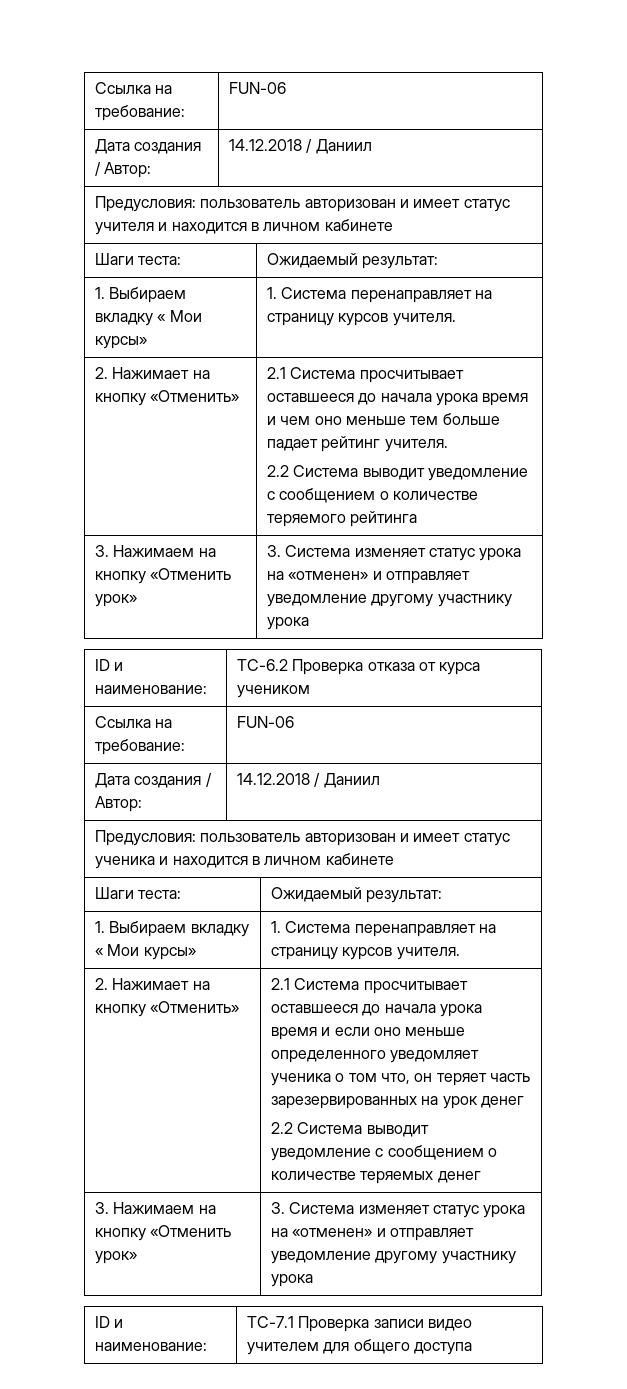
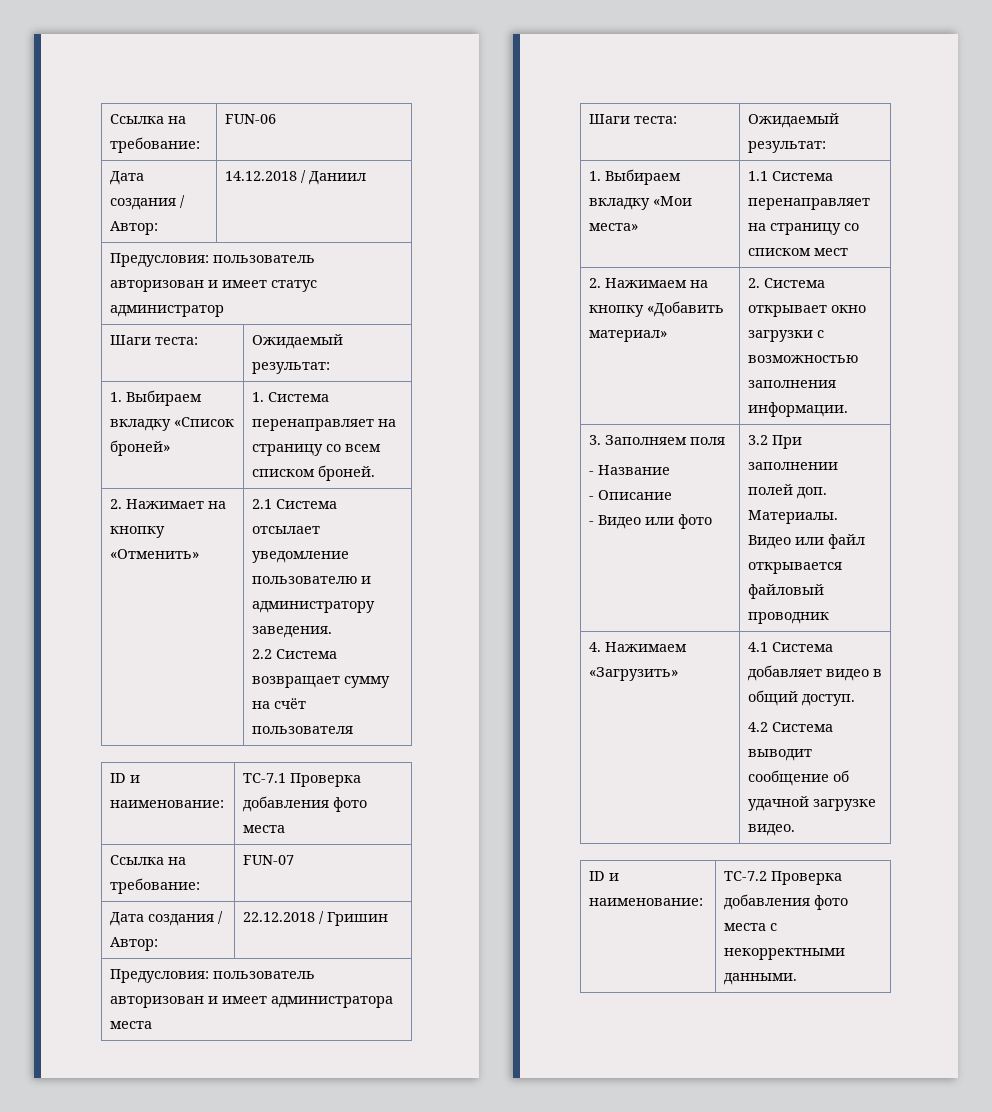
[95,219,393,235] [95,253,182,265] [267,253,439,269] [95,287,187,303] [95,310,202,326] [95,336,148,349] [267,287,493,303] [267,313,456,326] [95,367,210,379] [95,390,240,406] [267,367,464,383] [267,393,529,406] [267,413,500,425] [267,436,448,452] [267,465,529,481] [267,488,479,503] [267,511,418,527] [95,545,216,557] [95,568,232,584] [95,594,138,607] [267,545,522,561] [267,571,471,584] [267,594,512,607] [267,617,310,630] [95,659,124,671] [95,685,208,694] [237,659,481,675] [237,685,311,698] [95,716,173,728] [95,739,186,755] [237,716,295,728] [95,773,212,788] [95,796,143,812] [237,773,380,788] [95,830,510,846] [95,853,394,869] [95,887,182,899] [271,887,443,903] [95,921,249,937] [95,944,196,960] [271,921,497,937] [271,947,460,960] [95,978,210,990] [95,1001,240,1017] [271,978,468,994] [271,1004,483,1017] [271,1027,466,1040] [271,1050,480,1063] [271,1073,530,1086] [271,1096,525,1109] [271,1122,429,1137] [271,1145,498,1161] [271,1171,481,1184] [95,1202,216,1214] [95,1225,232,1241] [95,1251,138,1264] [271,1202,526,1218] [271,1228,475,1241] [271,1251,516,1264] [271,1274,314,1287] [95,1316,124,1328] [95,1342,208,1351] [247,1316,473,1332] [247,1339,473,1355] учителя и находится в личном кабинете // Шаги теста: | Ожидаемый результат: // 1. Выбираем вкладку « Мои курсы» | 1. Система перенаправляет на страницу курсов учителя. // 2. Нажимает на кнопку «Отменить» | 2.1 Система просчитывает оставшееся до начала урока время и чем оно меньше тем больше падает рейтинг учителя. // 2.2 Система выводит уведомление с сообщением о количестве теряемого рейтинга // 3. Нажимаем на кнопку «Отменить урок» | 3. Система изменяет статус урока на «отменен» и отправляет уведомление другому участнику урока // ID и наименование: | TC-6.2 Проверка отказа от курса учеником // Ссылка на требование: | FUN-06 // Дата создания / Автор: | 14.12.2018 / Даниил // Предусловия: пользователь авторизован и имеет статус ученика и находится в личном кабинете // Шаги теста: | Ожидаемый результат: // 1. Выбираем вкладку « Мои курсы» | 1. Система перенаправляет на страницу курсов учителя. // 2. Нажимает на кнопку «Отменить» | 2.1 Система просчитывает оставшееся до начала урока время и если оно меньше определенного уведомляет ученика о том что, он теряет часть зарезервированных на урок денег // 2.2 Система выводит уведомление с сообщением о количестве теряемых денег // 3. Нажимаем на кнопку «Отменить урок» | 3. Система изменяет статус урока на «отменен» и отправляет уведомление другому участнику урока // ID и наименование: | TC-7.1 Проверка записи видео учителем для общего доступа -> [109,305,224,317] [109,335,198,345] [251,334,343,349] [251,362,330,374] [109,390,202,406] [109,417,234,431] [109,440,170,456] [251,392,329,402] [251,419,396,431] [251,444,381,456] [251,465,375,481] [109,499,226,509] [109,526,165,538] [109,549,199,559] [251,499,337,509] [251,526,320,534] [251,551,349,563] [251,576,371,584] [251,601,375,613] [251,626,332,638] [251,649,337,659] [251,676,390,688] [251,698,306,709] [251,726,353,734] [109,773,140,783] [109,800,224,808] [242,773,361,787] [242,796,367,812] [242,825,285,833] [109,855,186,865] [109,878,200,894] [242,855,294,865] [109,911,223,926] [109,937,158,951] [242,911,388,926] [109,969,315,983] [109,996,393,1008] [109,1021,152,1029] [588,114,677,124] [747,113,839,128] [747,141,826,153] [588,169,681,185] [588,196,692,210] [588,223,638,231] [747,171,833,181] [747,198,870,210] [747,223,859,235] [747,248,848,256] [588,278,708,288] [588,301,724,317] [588,330,667,342] [747,278,825,288] [747,305,866,317] [747,330,824,342] [747,355,858,363] [747,380,836,388] [747,402,848,417] [588,435,725,445] [588,465,670,475] [588,490,672,500] [588,514,712,529] [747,435,802,449] [747,462,838,470] [747,484,827,499] [747,510,838,524] [747,534,865,549] [747,562,842,574] [747,584,824,599] [747,612,829,624] [588,642,687,652] [588,667,678,681] [747,642,833,652] [747,665,882,681] [747,690,855,706] [747,722,833,732] [747,749,812,761] [747,770,849,786] [747,796,876,811] [747,824,795,836] [588,871,619,881] [588,898,703,906] [723,871,842,885] [723,894,848,910] [723,923,777,931] [723,948,845,960] [723,973,797,985] администратор // Шаги теста: | Ожидаемый результат: // 1. Выбираем вкладку «Список броней» | 1. Система перенаправляет на страницу со всем списком броней. // 2. Нажимает на кнопку «Отменить» | 2.1 Система отсылает уведомление пользователю и администратору заведения. // 2.2 Система возвращает сумму на счёт пользователя // ID и наименование: | TC-7.1 Проверка добавления фото места // Ссылка на требование: | FUN-07 // Дата создания / Автор: | 22.12.2018 / Гришин // Предусловия: пользователь авторизован и имеет администратора места // Шаги теста: | Ожидаемый результат: // 1. Выбираем вкладку «Мои места» | 1.1 Система перенаправляет на страницу со списком мест // 2. Нажимаем на кнопку «Добавить материал» | 2. Система открывает окно загрузки с возможностью заполнения информации. // 3. Заполняем поля // - Название // - Описание // - Видео или фото | 3.2 При заполнении полей доп. Материалы. Видео или файл открывается файловый проводник // 4. Нажимаем «Загрузить» | 4.1 Система добавляет видео в общий доступ. // 4.2 Система выводит сообщение об удачной загрузке видео. // ID и наименование: | TC-7.2 Проверка добавления фото места с некорректными данными.

